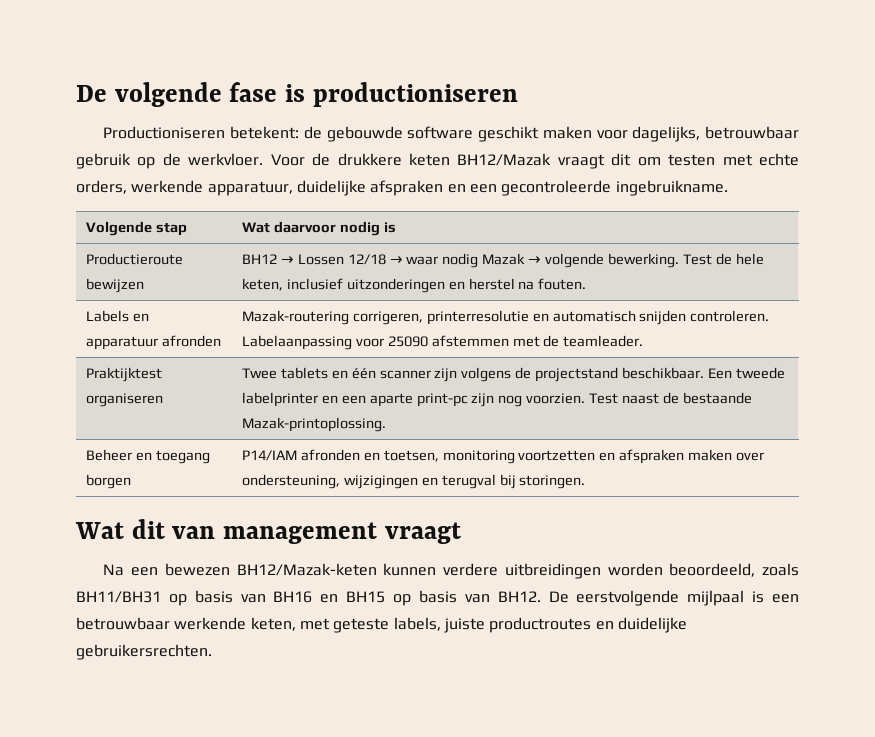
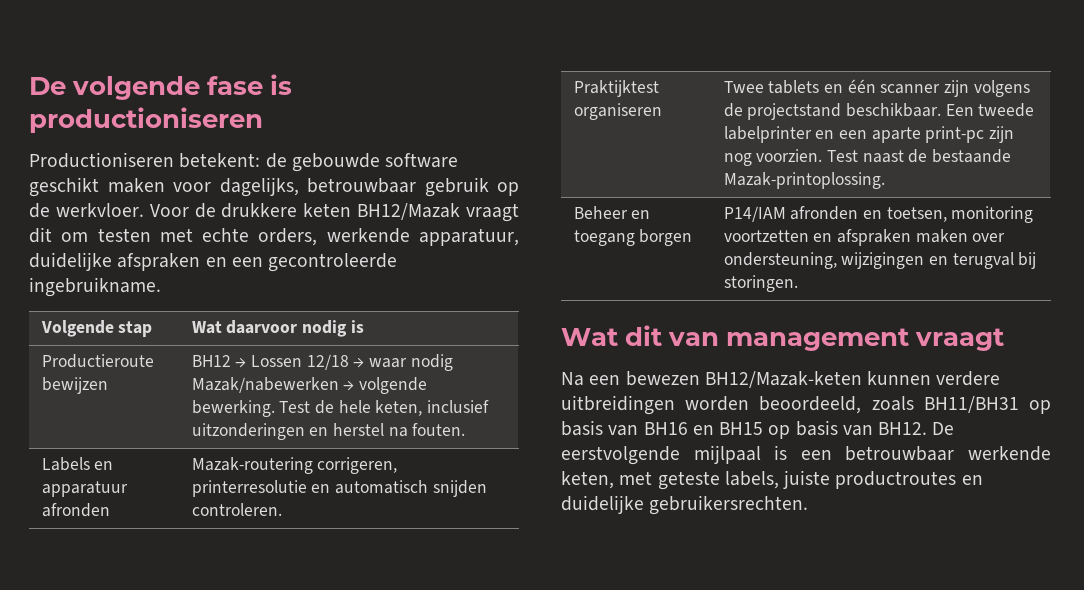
[482,253,526,265] Mazak -> [191,377,339,393] Mazak/nabewerken
[241,335,644,350] Labelaanpassing voor 25090 afstemmen met de teamleader. -> (282, 509) none

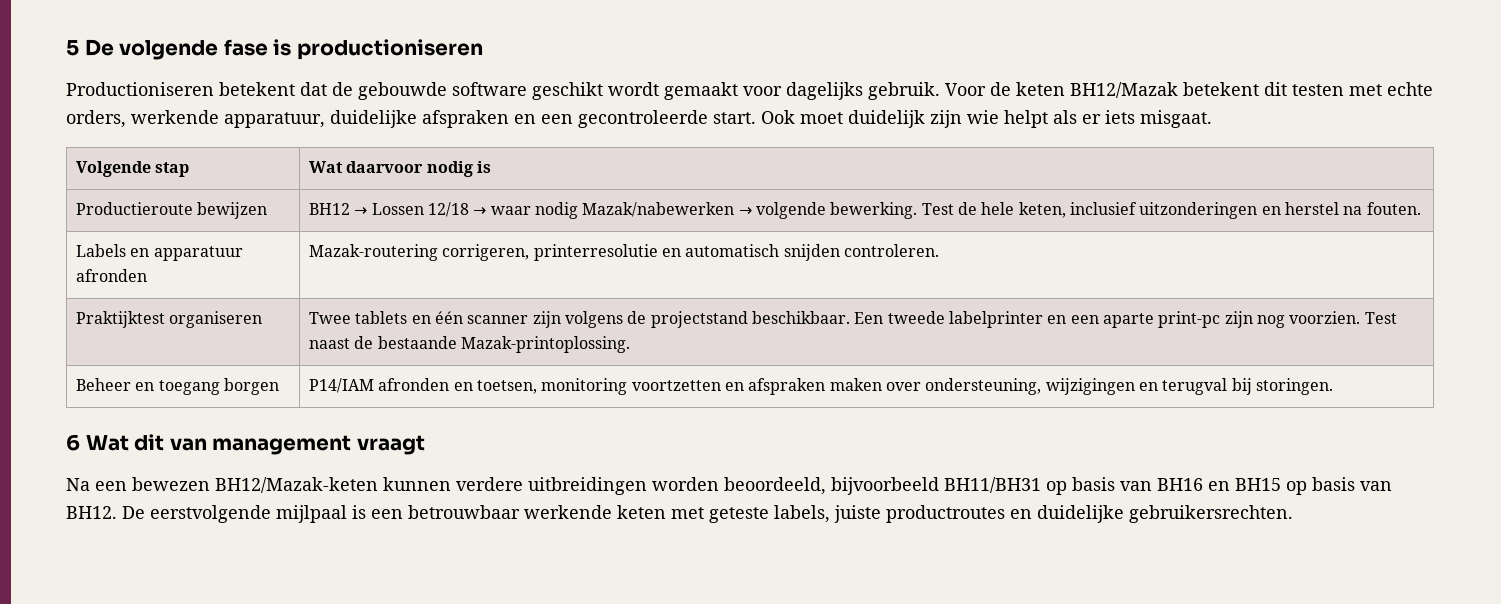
(29, 86) none -> [66,40,79,56] 5
[179,153,261,168] betekent: -> [219,82,327,96] betekent dat
[107,177,519,197] [29,203,144,218] maken voor dagelijks, betrouwbaar gebruik op de werkvloer. -> [608,82,940,100] wordt gemaakt voor dagelijks gebruik.
[221,203,298,218] drukkere -> (1011, 89) none
[465,203,519,222] [29,227,89,243] vraagt dit om -> [1183,82,1287,96] betekent dit
[29,277,161,297] ingebruikname. -> [713,110,1212,128] start. Ook moet duidelijk zijn wie helpt als er iets misgaat.
(798, 283) none -> [66,434,80,451] 6
[871,396,914,411] zoals -> [831,477,939,495] bijvoorbeeld
[561,471,614,489] keten, -> [617,505,666,519] keten

